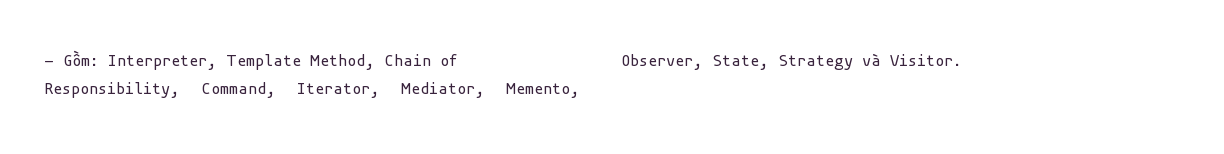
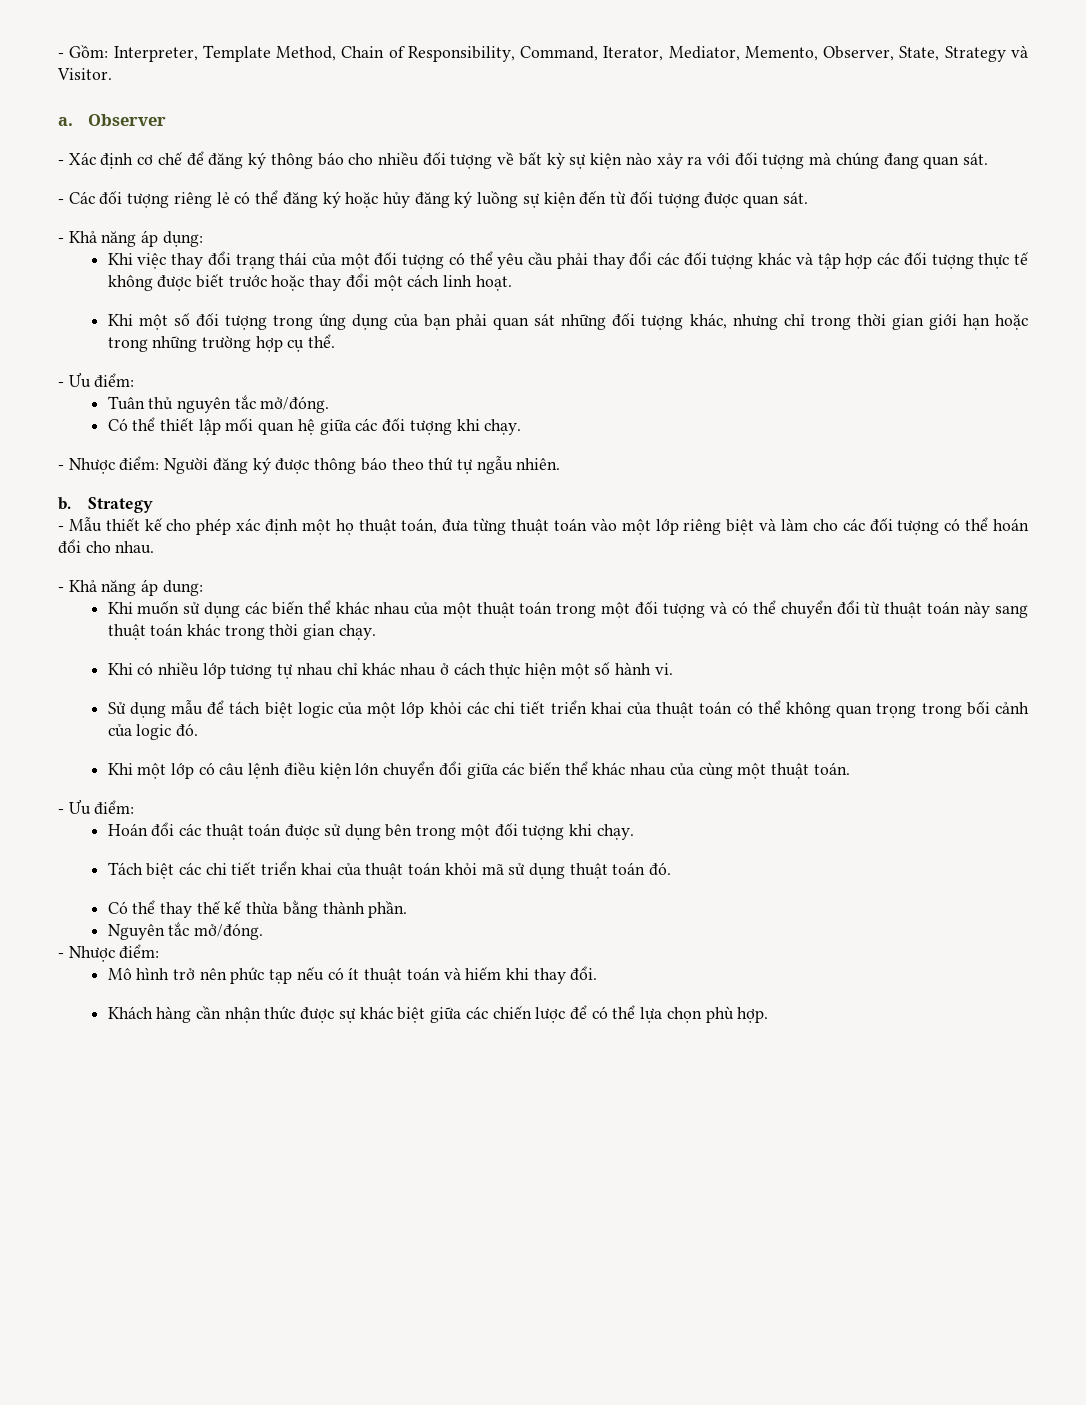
(962, 60) none -> [58,114,167,126] [58,151,989,169] [58,190,808,208] [58,230,203,247] [107,251,1028,269] [107,273,512,291] [107,313,1028,330] [107,334,336,352] [58,373,135,388] [107,395,330,413] [107,417,522,435] [58,456,561,474] [58,497,154,513] [58,517,1029,535] [58,539,155,554] [58,579,203,596] [107,600,1028,618] [107,623,376,640] [107,662,673,679] [107,700,1029,718] [107,723,199,740] [107,761,850,779] [58,800,135,815] [107,822,634,840] [107,861,672,879] [107,900,408,918] [107,922,264,940] [58,944,160,962] [107,966,598,984] [107,1005,769,1023] // a. Observer // - Xác định cơ chế để đăng ký thông báo cho nhiều đối tượng về bất kỳ sự kiện nào xảy ra với đối tượng mà chúng đang quan sát. // - Các đối tượng riêng lẻ có thể đăng ký hoặc hủy đăng ký luồng sự kiện đến từ đối tượng được quan sát. // - Khả năng áp dụng: // Khi việc thay đổi trạng thái của một đối tượng có thể yêu cầu phải thay đổi các đối tượng khác và tập hợp các đối tượng thực tế không được biết trước hoặc thay đổi một cách linh hoạt. // Khi một số đối tượng trong ứng dụng của bạn phải quan sát những đối tượng khác, nhưng chỉ trong thời gian giới hạn hoặc trong những trường hợp cụ thể. // - Ưu điểm: // Tuân thủ nguyên tắc mở/đóng. // Có thể thiết lập mối quan hệ giữa các đối tượng khi chạy. // - Nhược điểm: Người đăng ký được thông báo theo thứ tự ngẫu nhiên. // b. Strategy // - Mẫu thiết kế cho phép xác định một họ thuật toán, đưa từng thuật toán vào một lớp riêng biệt và làm cho các đối tượng có thể hoán đổi cho nhau. // - Khả năng áp dung: // Khi muốn sử dụng các biến thể khác nhau của một thuật toán trong một đối tượng và có thể chuyển đổi từ thuật toán này sang thuật toán khác trong thời gian chạy. // Khi có nhiều lớp tương tự nhau chỉ khác nhau ở cách thực hiện một số hành vi. // Sử dụng mẫu để tách biệt logic của một lớp khỏi các chi tiết triển khai của thuật toán có thể không quan trọng trong bối cảnh của logic đó. // Khi một lớp có câu lệnh điều kiện lớn chuyển đổi giữa các biến thể khác nhau của cùng một thuật toán. // - Ưu điểm: // Hoán đổi các thuật toán được sử dụng bên trong một đối tượng khi chạy. // Tách biệt các chi tiết triển khai của thuật toán khỏi mã sử dụng thuật toán đó. // Có thể thay thế kế thừa bằng thành phần. // Nguyên tắc mở/đóng. // - Nhược điểm: // Mô hình trở nên phức tạp nếu có ít thuật toán và hiếm khi thay đổi. // Khách hàng cần nhận thức được sự khác biệt giữa các chiến lược để có thể lựa chọn phù hợp.

